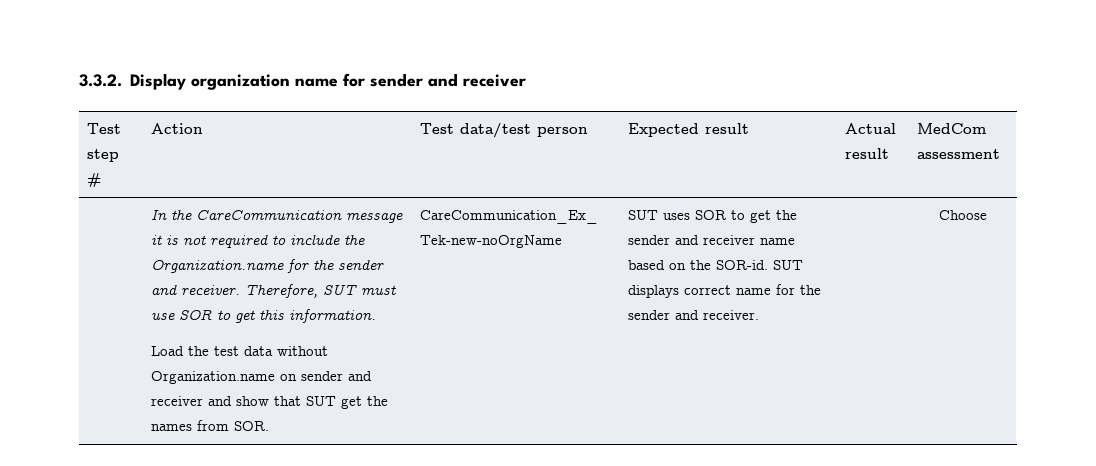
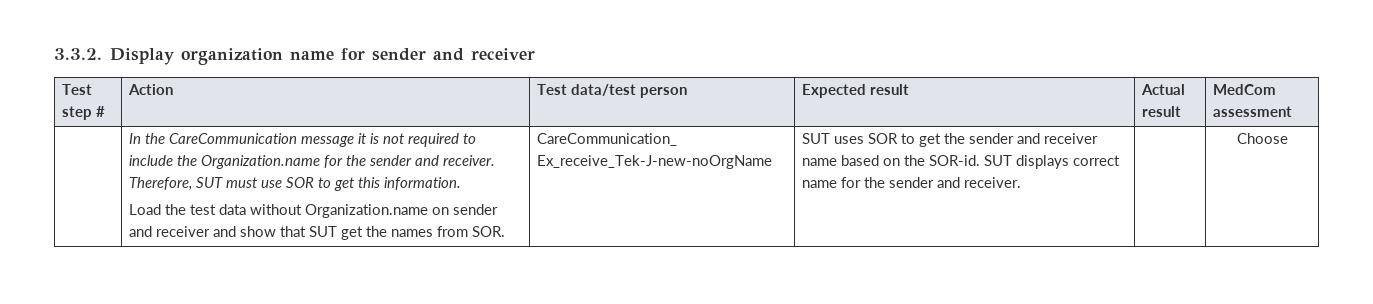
[419,210,598,224] [419,235,562,248] CareCommunication_Ex_ Tek-new-noOrgName -> [536,133,677,146] [536,155,772,169] CareCommunication_ Ex_receive_Tek-J-new-noOrgName

